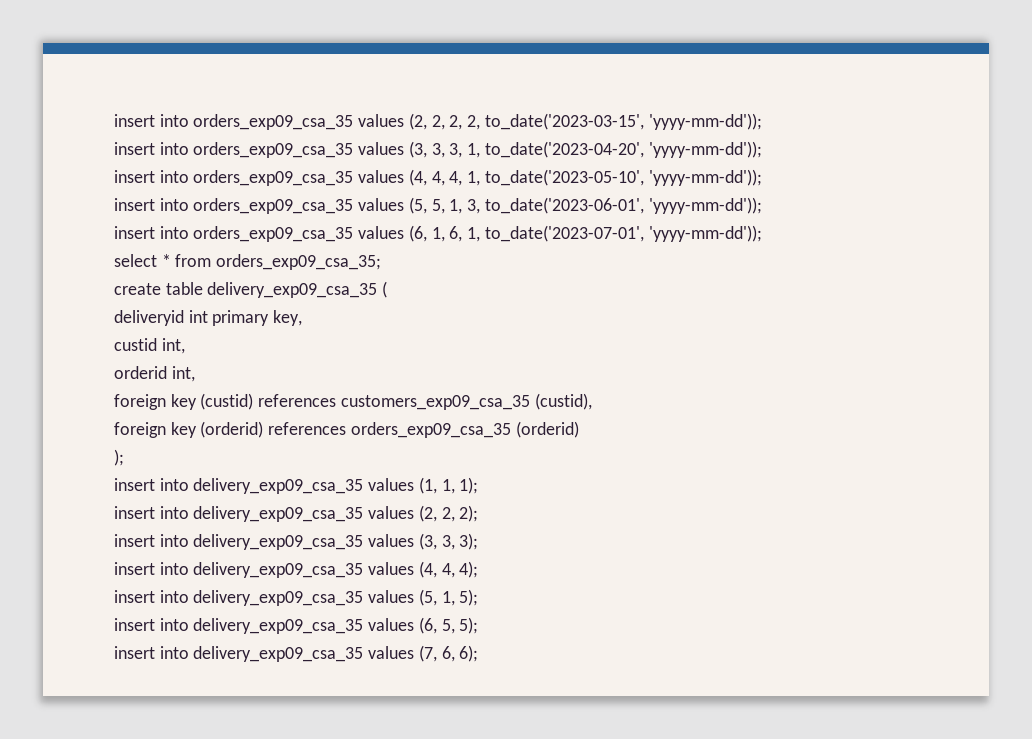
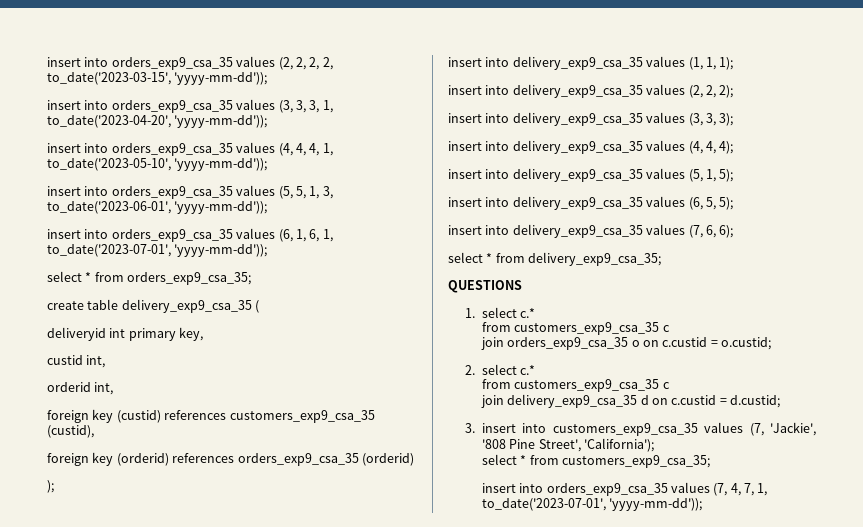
[114,114,354,130] insert into orders_exp09_csa_35 -> [47,57,233,70] insert into orders_exp9_csa_35
[193,142,354,158] orders_exp09_csa_35 -> [111,100,233,113] orders_exp9_csa_35
[193,170,354,186] orders_exp09_csa_35 -> [111,143,233,156] orders_exp9_csa_35
[193,198,354,214] orders_exp09_csa_35 -> [111,186,233,199] orders_exp9_csa_35
[193,226,354,242] orders_exp09_csa_35 -> [111,229,233,242] orders_exp9_csa_35
[216,254,382,270] orders_exp09_csa_35; -> [127,272,252,285] orders_exp9_csa_35;
[207,282,378,298] delivery_exp09_csa_35 -> [121,299,252,313] delivery_exp9_csa_35
[340,395,530,410] customers_exp09_csa_35 -> [229,410,375,423] customers_exp9_csa_35
[350,422,511,438] orders_exp09_csa_35 -> [237,453,359,466] orders_exp9_csa_35
[193,478,364,494] delivery_exp09_csa_35 -> [512,56,643,70] delivery_exp9_csa_35
[193,506,364,522] delivery_exp09_csa_35 -> [512,84,643,98] delivery_exp9_csa_35
[193,534,364,550] delivery_exp09_csa_35 -> [512,112,643,126] delivery_exp9_csa_35
[193,562,364,578] delivery_exp09_csa_35 -> [512,140,643,154] delivery_exp9_csa_35
[193,590,364,606] delivery_exp09_csa_35 -> [512,168,643,182] delivery_exp9_csa_35
[193,618,364,634] delivery_exp09_csa_35 -> [512,196,643,210] delivery_exp9_csa_35
[193,646,364,662] delivery_exp09_csa_35 -> [512,224,643,238] delivery_exp9_csa_35
(479, 653) none -> [448,252,662,266] [448,280,522,293] [464,307,536,318] [481,322,670,335] [480,337,772,350] [464,364,536,375] [481,379,670,392] [480,394,781,408] [464,422,816,436] [481,438,654,452] [481,454,710,468] [481,482,768,496] [481,498,703,511] // select * from delivery_exp9_csa_35; // QUESTIONS // 1. select c.* // from customers_exp9_csa_35 c // join orders_exp9_csa_35 o on c.custid = o.custid; // 2. select c.* // from customers_exp9_csa_35 c // join delivery_exp9_csa_35 d on c.custid = d.custid; // 3. insert into customers_exp9_csa_35 values (7, 'Jackie', '808 Pine Street', 'California'); // select * from customers_exp9_csa_35; // insert into orders_exp9_csa_35 values (7, 4, 7, 1, to_date('2023-07-01', 'yyyy-mm-dd'));

